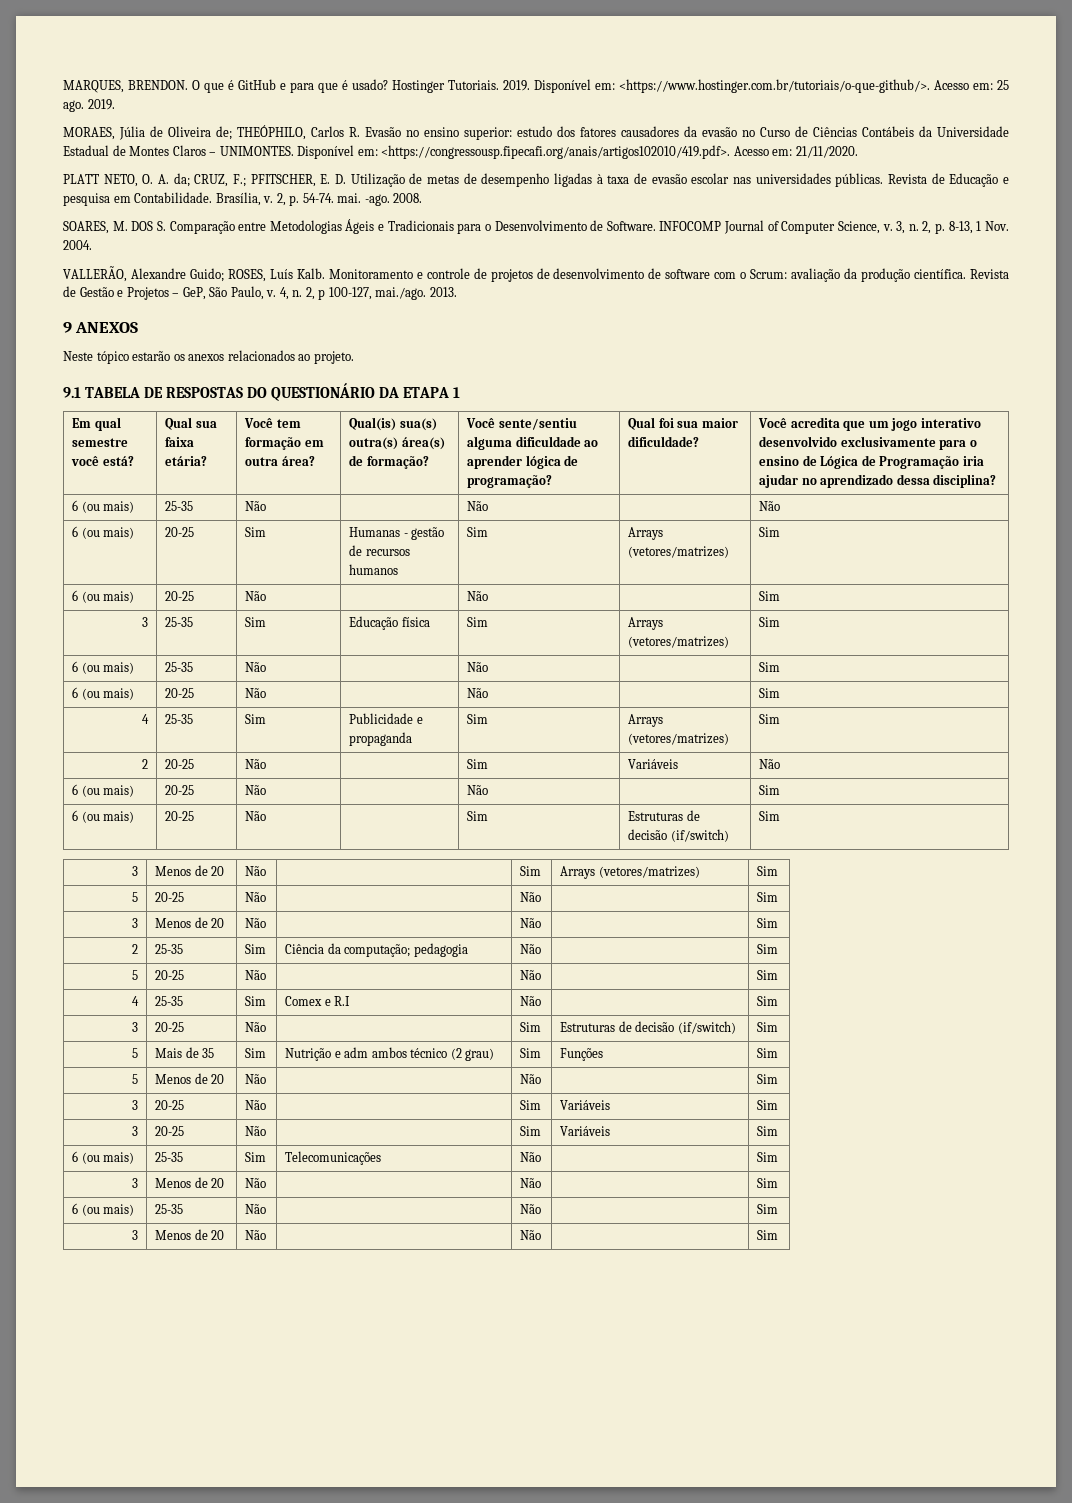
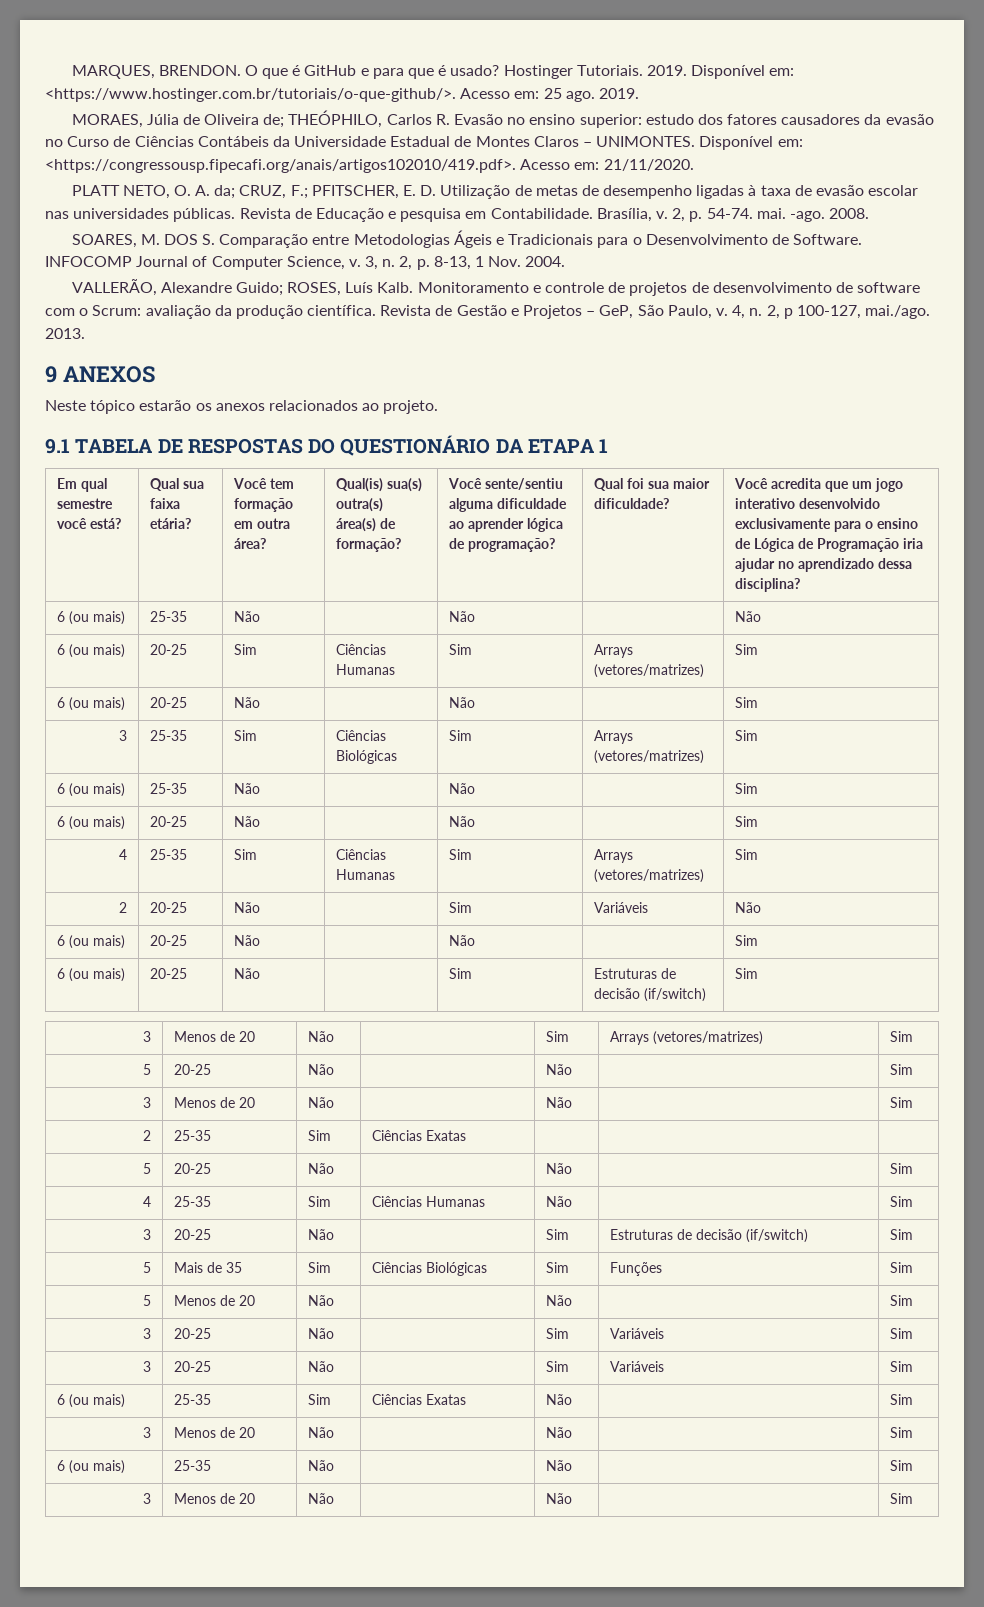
[349,527,445,540] [349,545,410,556] [349,564,399,575] Humanas - gestão de recursos humanos -> [336,644,387,655] [336,664,396,675] Ciências Humanas
[349,616,430,630] Educação física -> [336,730,387,741] [336,750,398,764] Ciências Biológicas
[349,713,423,724] [349,732,413,746] Publicidade e propaganda -> [336,849,387,860] [336,869,396,880] Ciências Humanas
[285,943,468,957] [520,944,542,954] [757,944,779,954] Ciência da computação; pedagogia | Não | | Sim -> [372,1130,467,1141] Ciências Exatas | | |
[285,996,351,1006] Comex e R.I -> [372,1196,486,1207] Ciências Humanas
[285,1047,495,1061] Nutrição e adm ambos técnico (2 grau) -> [372,1262,488,1276] Ciências Biológicas
[285,1151,382,1165] Telecomunicações -> [372,1394,467,1405] Ciências Exatas

